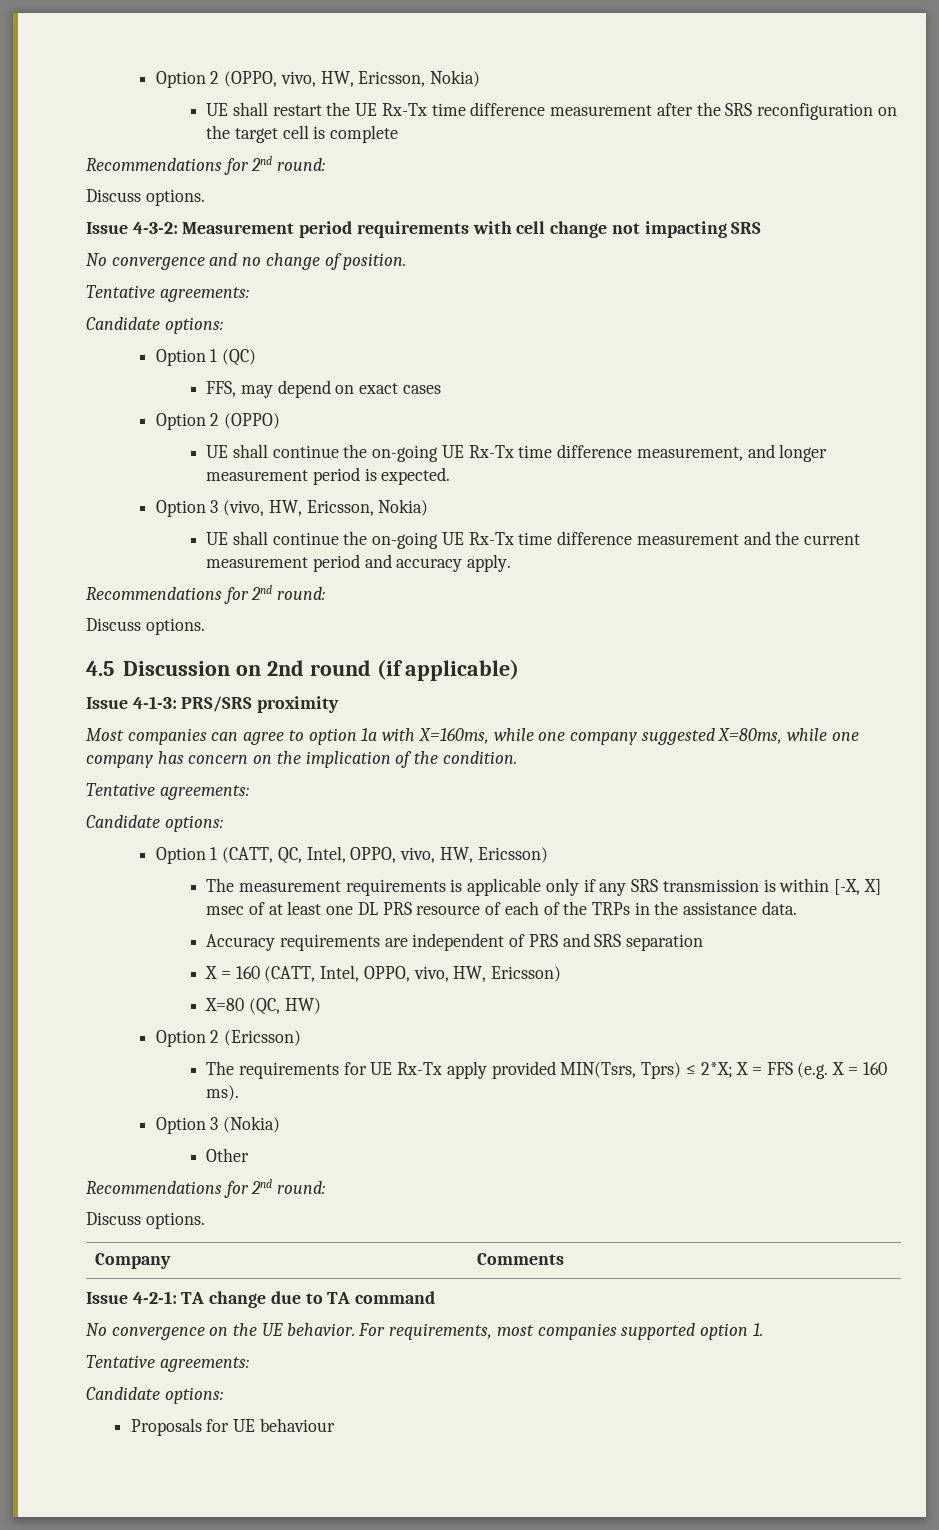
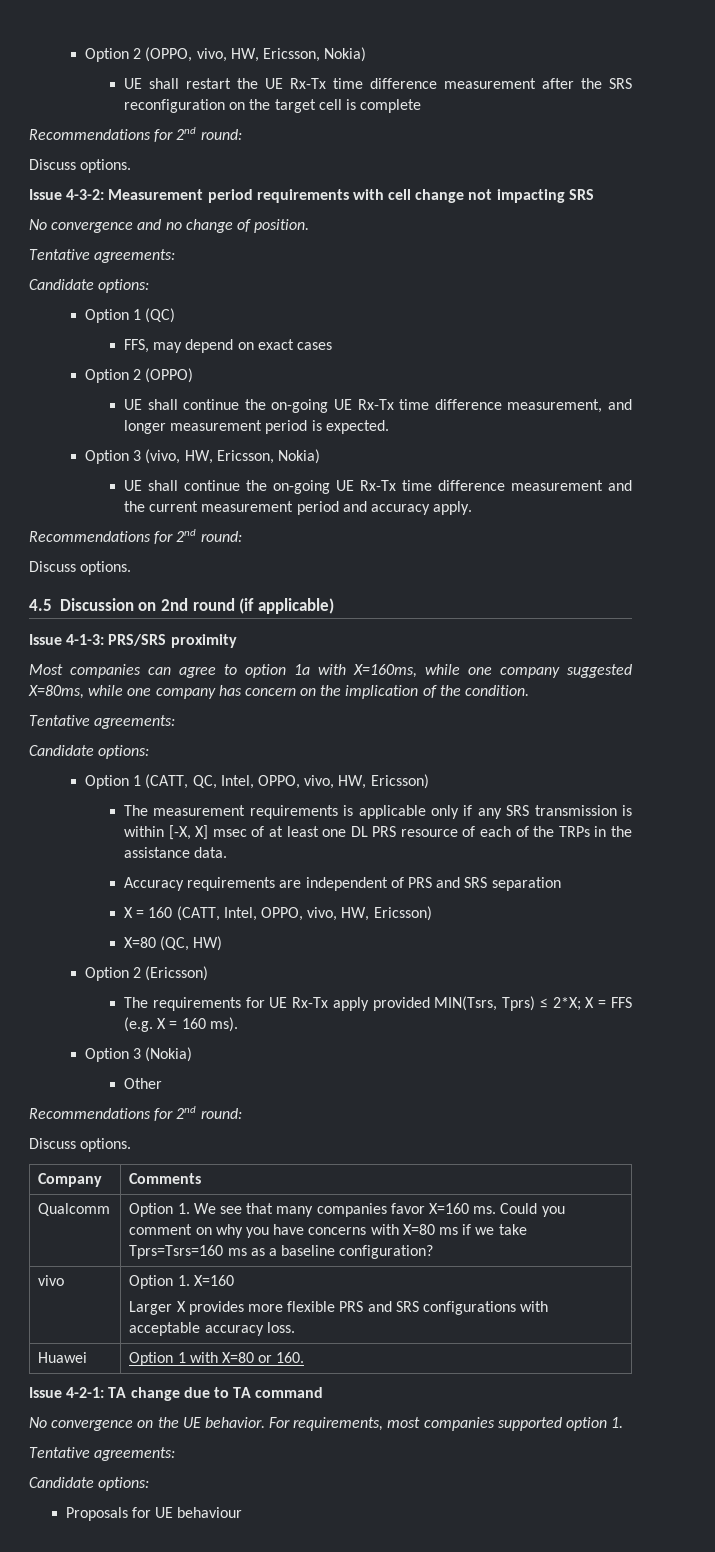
(565, 1259) none -> [38,1203,111,1216] [129,1203,565,1217] [129,1224,527,1238] [129,1245,434,1259] [38,1275,65,1286] [129,1275,234,1289] [129,1301,549,1315] [129,1322,295,1336] [38,1352,88,1363] [129,1352,305,1366] // Qualcomm | Option 1. We see that many companies favor X=160 ms. Could you comment on why you have concerns with X=80 ms if we take Tprs=Tsrs=160 ms as a baseline configuration? // vivo | Option 1. X=160 // Larger X provides more flexible PRS and SRS configurations with acceptable accuracy loss. // Huawei | Option 1 with X=80 or 160.

